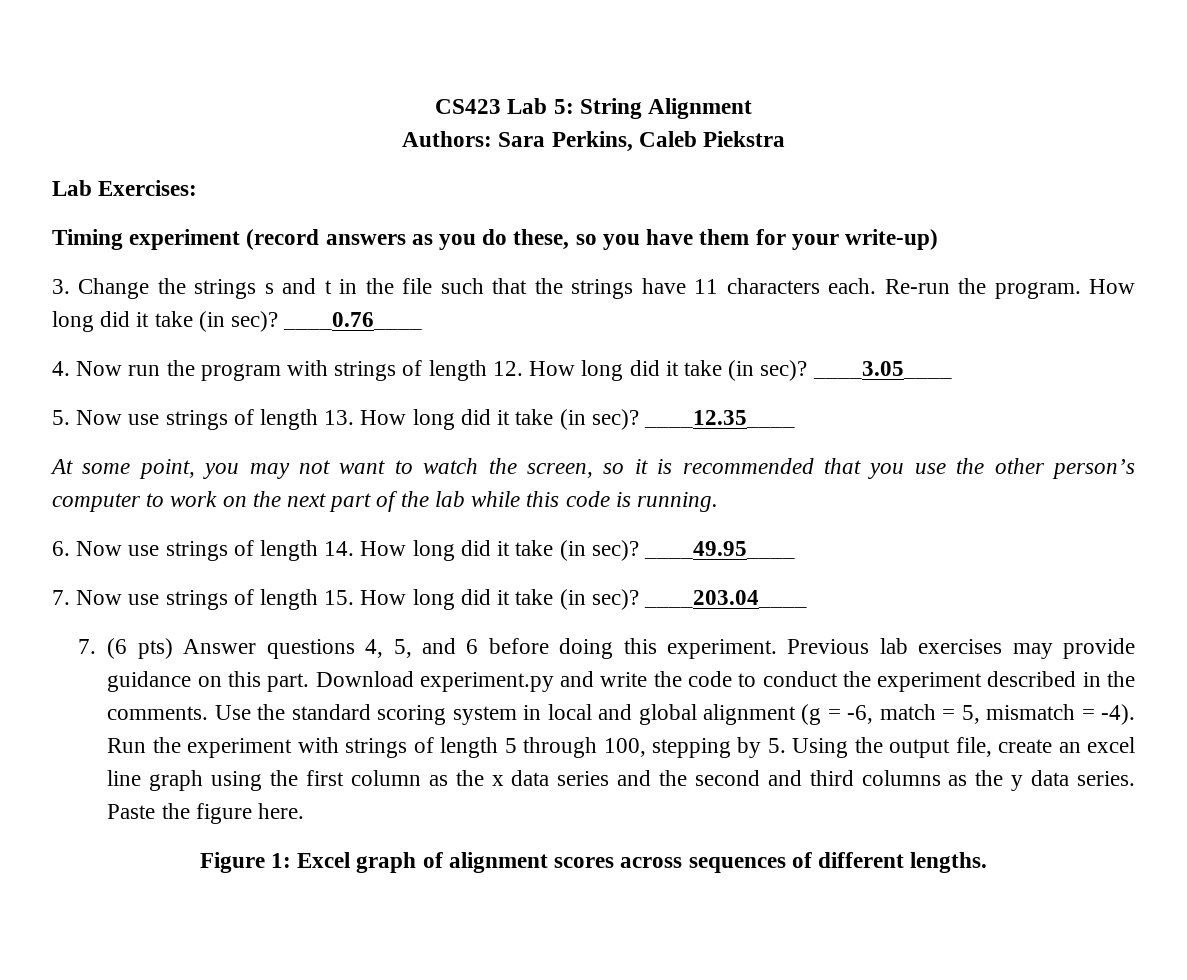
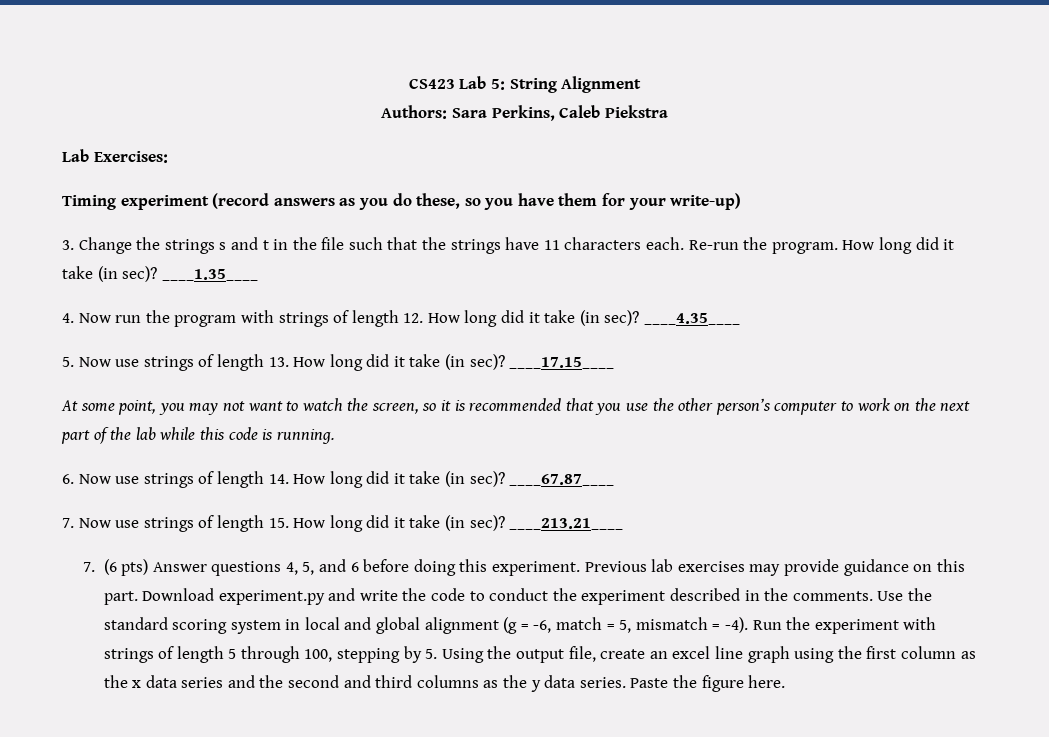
[283,312,423,330] ____0.76____ -> [161,269,258,281] ____1.35____
[812,361,952,379] ____3.05____ -> [644,313,741,325] ____4.35____
[643,410,795,428] ____12.35____ -> [509,357,615,369] ____17.15____
[643,541,795,559] ____49.95____ -> [509,474,615,486] ____67.87____
[643,590,807,608] ____203.04____ -> [509,518,624,530] ____213.21____
[199,852,988,873] // Figure 1: Excel graph of alignment scores across sequences of different lengths. -> (786, 681) none

